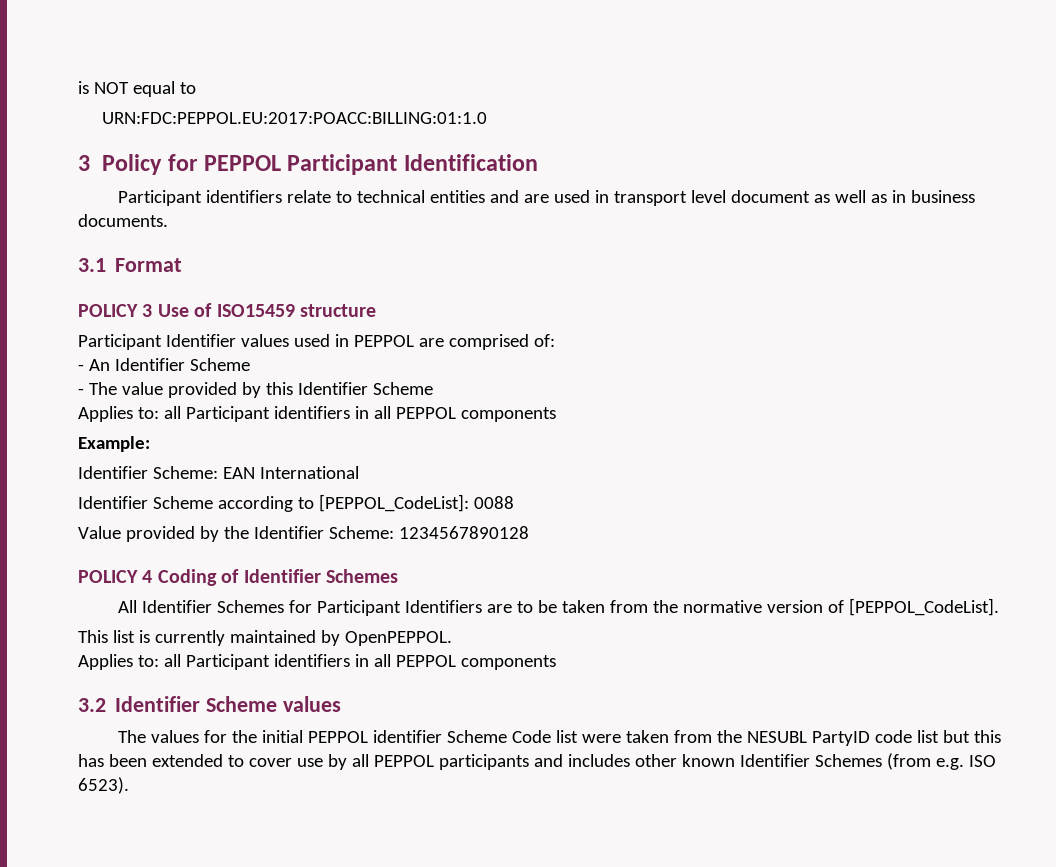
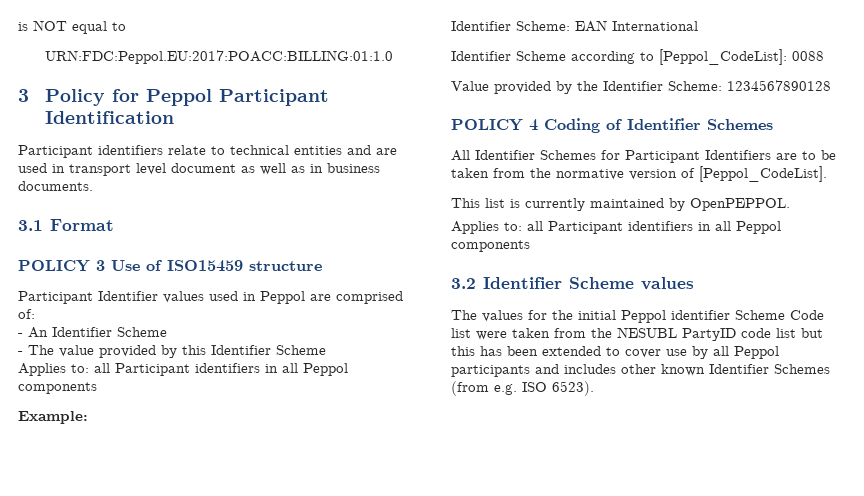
[102,112,488,124] URN:FDC:PEPPOL.EU:2017:POACC:BILLING:01:1.0 -> [44,50,393,64] URN:FDC:Peppol.EU:2017:POACC:BILLING:01:1.0
[203,155,281,171] PEPPOL -> [145,89,212,106] Peppol
[353,335,414,347] PEPPOL -> [260,291,305,304] Peppol
[395,407,456,419] PEPPOL -> [303,363,348,376] Peppol
[318,494,469,512] [PEPPOL_CodeList]: -> [659,49,787,65] [Peppol_CodeList]:
[849,598,1000,616] [PEPPOL_CodeList]. -> [699,166,827,182] [Peppol_CodeList].
[395,655,456,667] PEPPOL -> [736,221,781,234] Peppol
[308,731,369,743] PEPPOL -> [621,310,666,323] Peppol
[373,755,434,767] PEPPOL -> [734,346,779,359] Peppol

